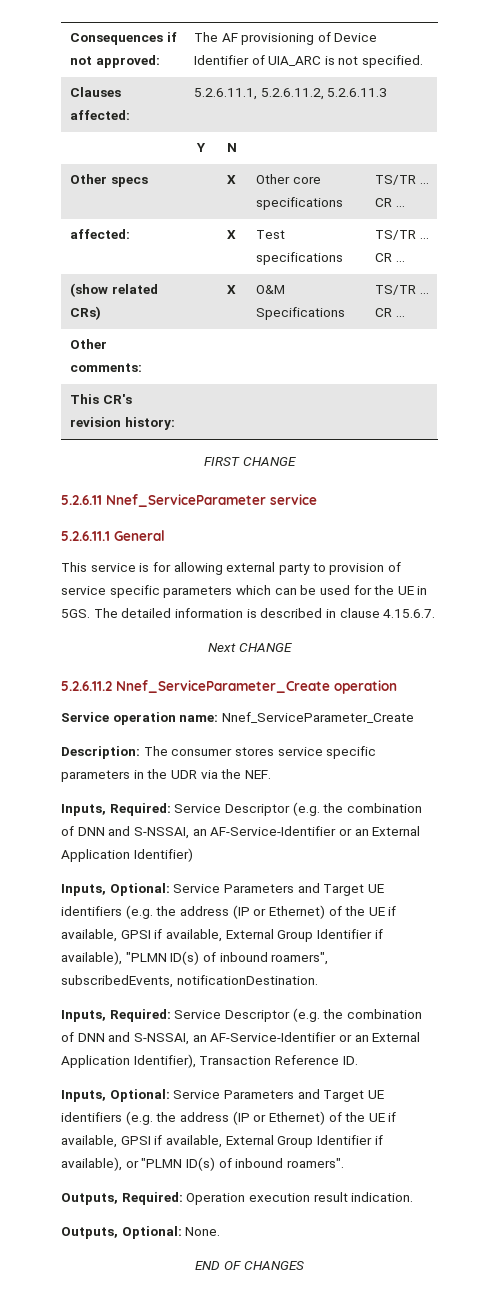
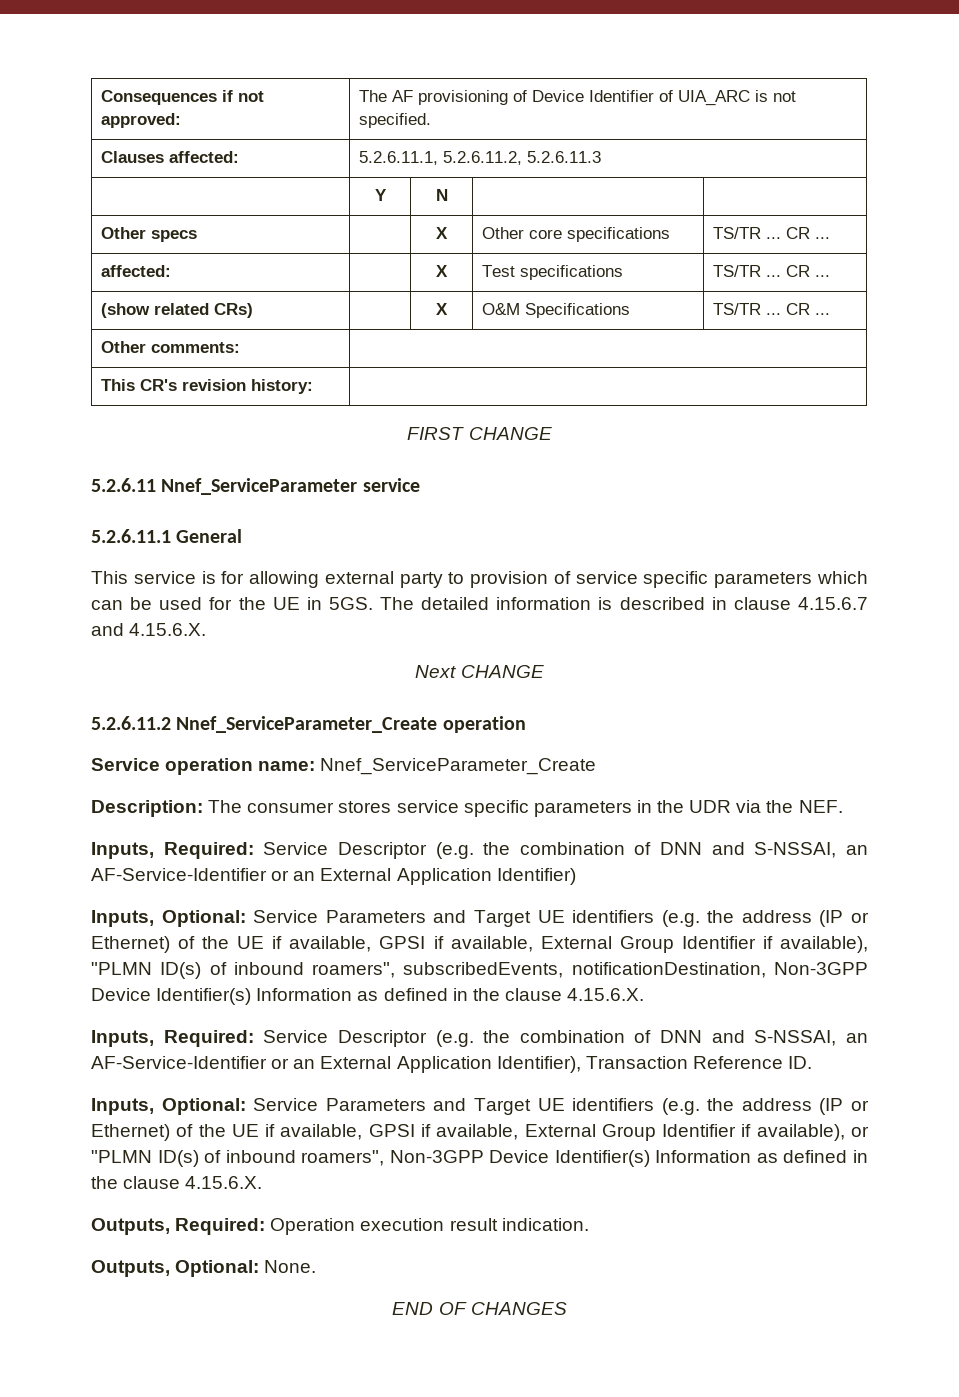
[383,609,436,618] 4.15.6.7. -> [797,597,868,610] [91,623,207,636] 4.15.6.7 and 4.15.6.X.
[176,975,318,985] notificationDestination. -> [571,962,869,978] [91,988,645,1005] notificationDestination, Non-3GPP Device Identifier(s) Information as defined in the clause 4.15.6.X.
[286,1158,344,1168] roamers". -> [301,1150,868,1167] [91,1176,263,1189] roamers", Non-3GPP Device Identifier(s) Information as defined in the clause 4.15.6.X.

